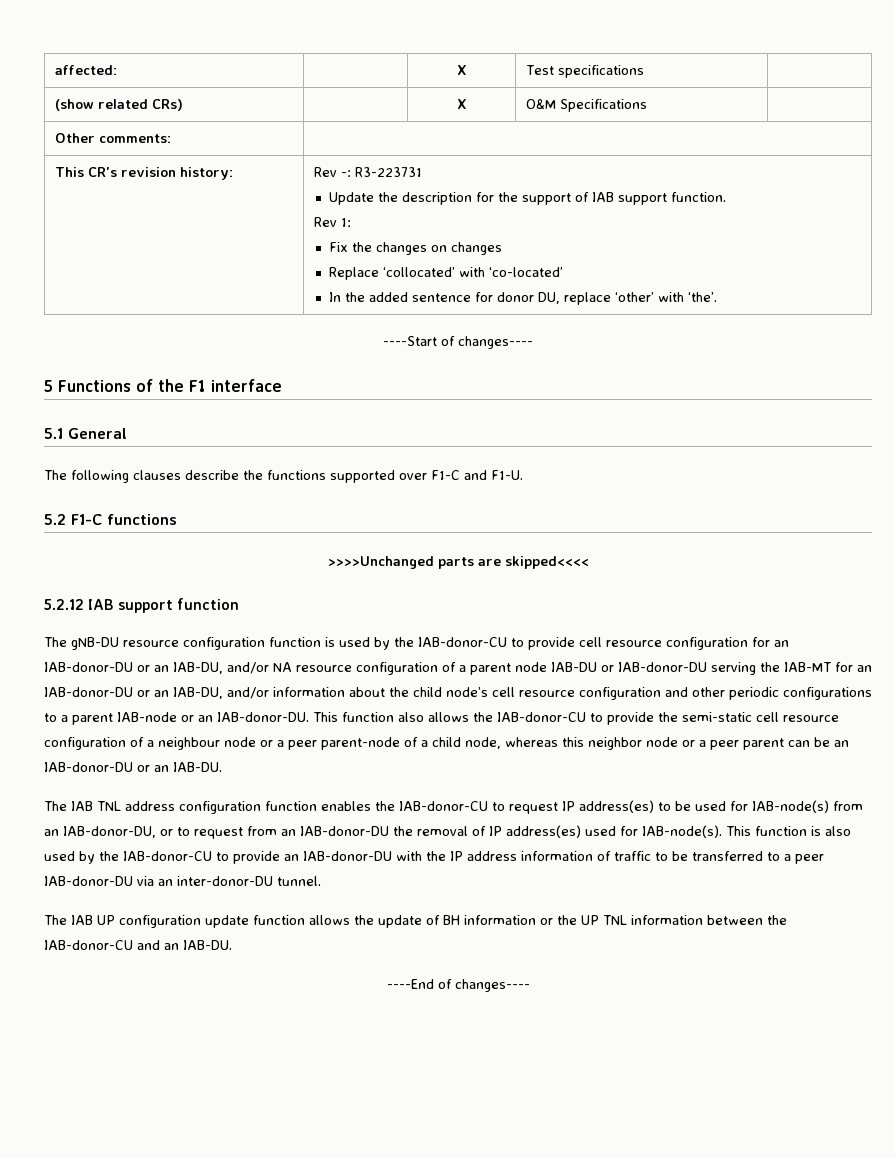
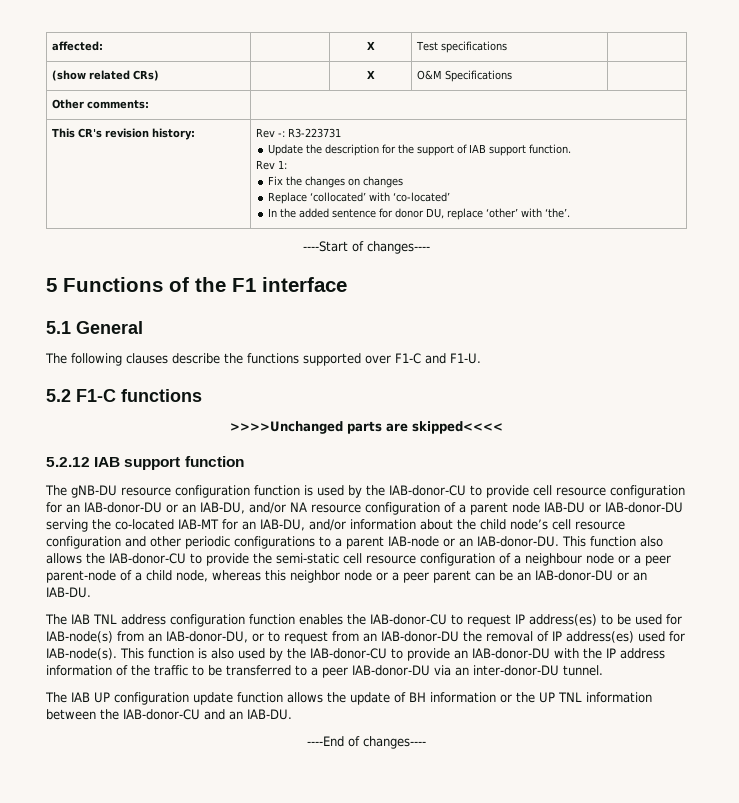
(780, 667) none -> [115,519,174,530] co-located
[44,687,169,697] IAB-donor-DU or an -> (256, 525) none
(611, 856) none -> [131,665,150,676] the

